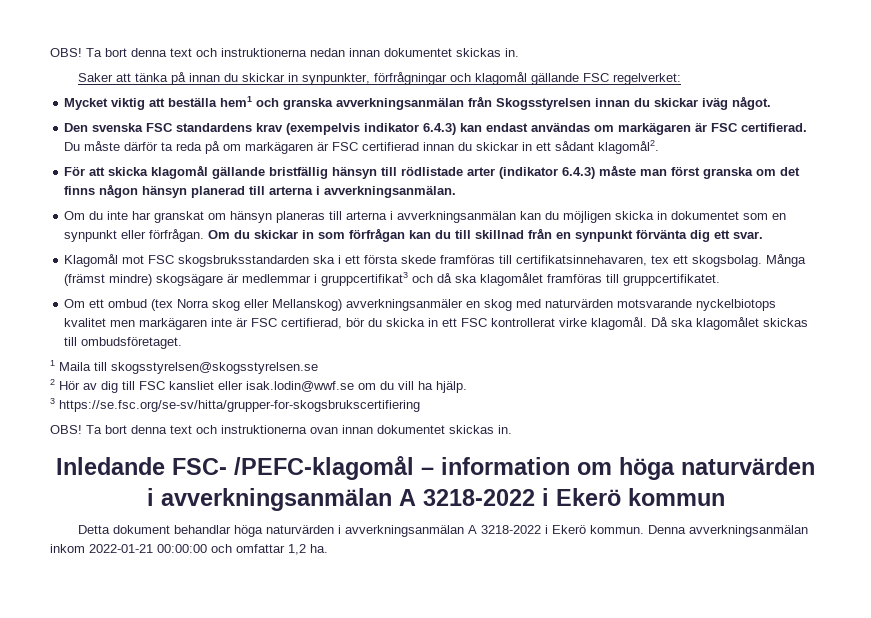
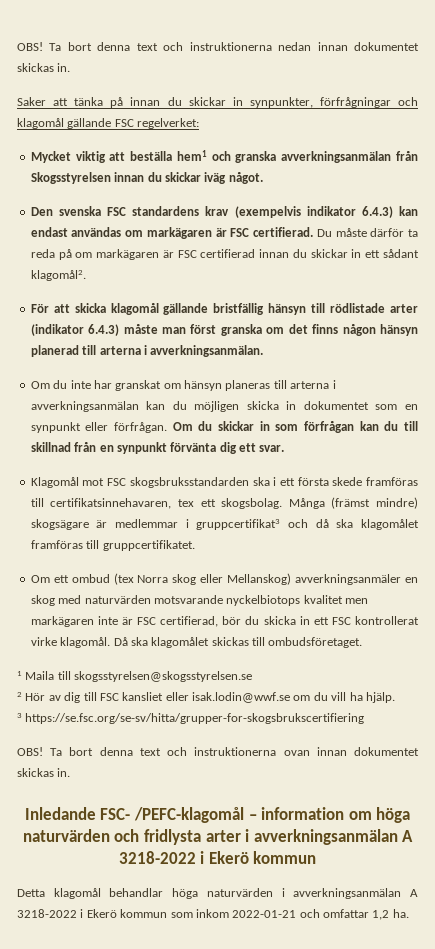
(815, 466) none -> [114,829,241,845] och fridlysta arter
[112,525,170,534] dokument -> [53,888,101,899] klagomål
[589,525,808,537] kommun. Denna avverkningsanmälan -> [120,909,193,918] kommun som
[157,544,207,553] 00:00:00 -> (297, 914) none

